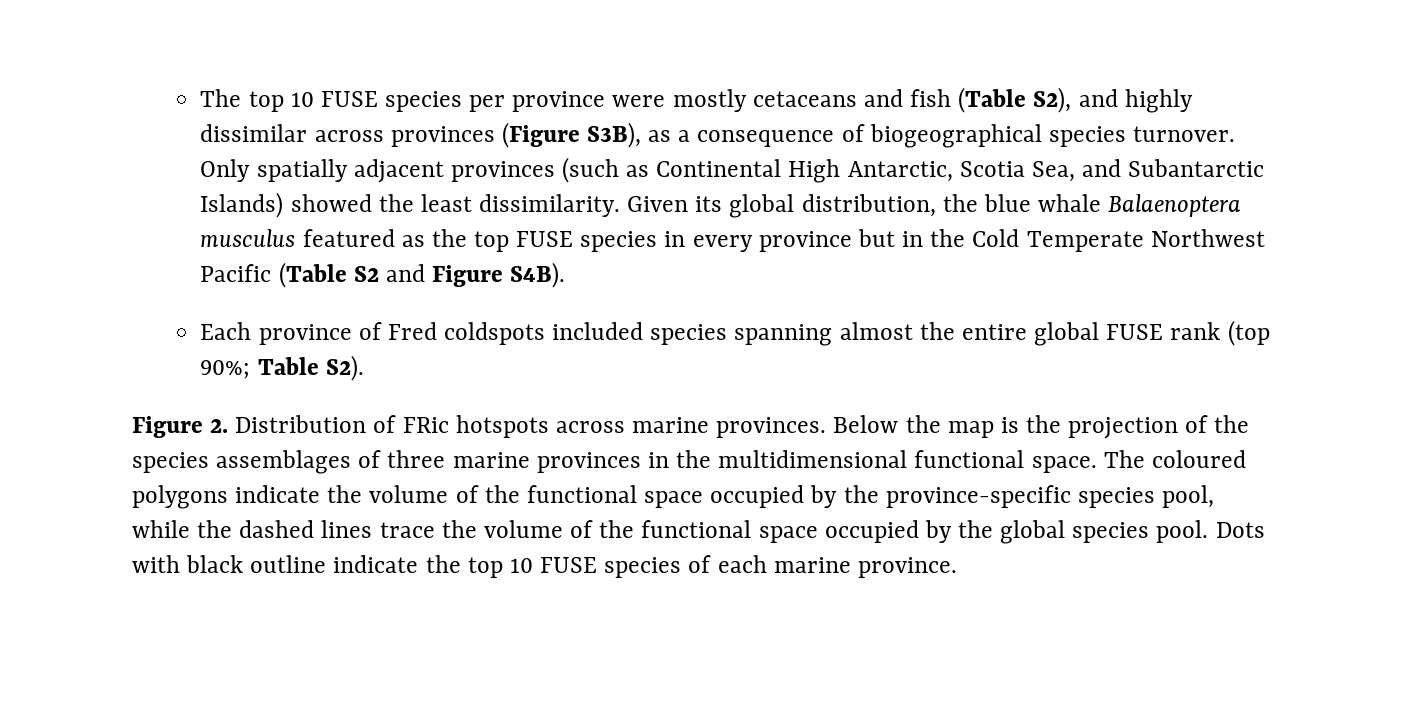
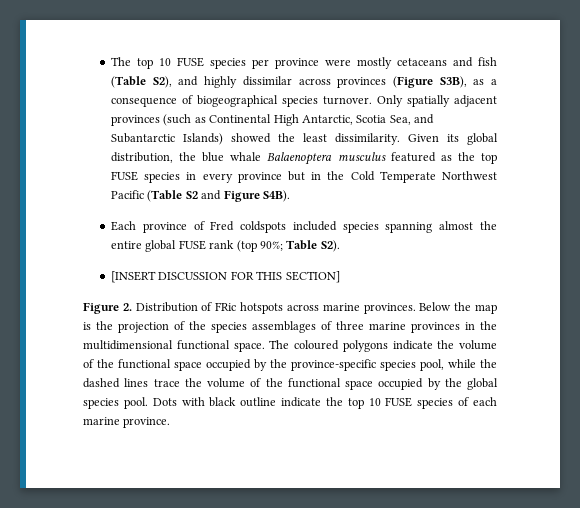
(364, 368) none -> [111,271,340,283] // [INSERT DISCUSSION FOR THIS SECTION]

